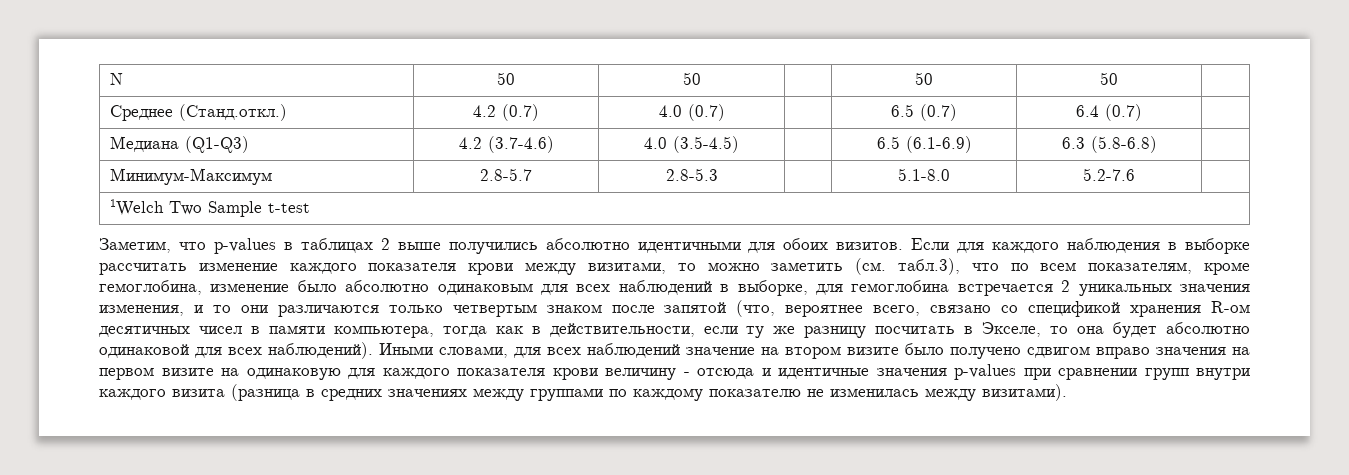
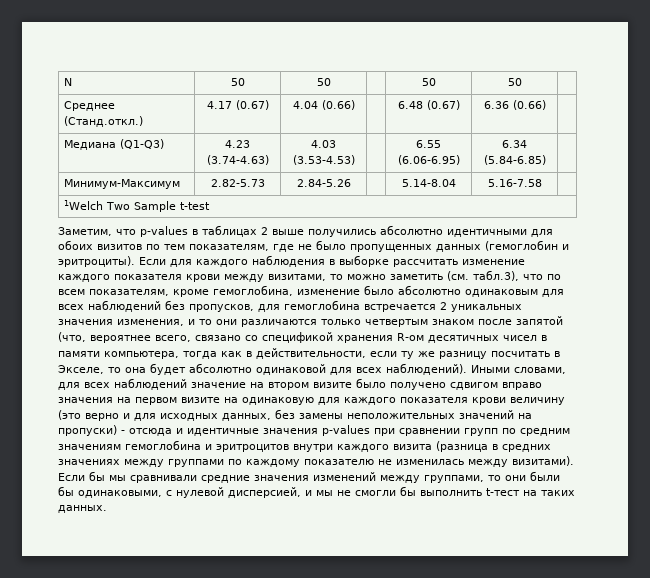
[473,104,539,121] [658,104,725,121] [891,104,957,121] [1076,104,1142,121] [109,136,249,153] [458,136,554,153] [644,136,739,153] [876,136,972,153] [1061,136,1157,153] [109,168,272,185] [480,168,532,181] [665,168,718,181] [898,168,950,181] [1083,168,1135,181] 4.2 (0.7) | 4.0 (0.7) | | 6.5 (0.7) | 6.4 (0.7) | // Медиана (Q1-Q3) | 4.2 (3.7-4.6) | 4.0 (3.5-4.5) | | 6.5 (6.1-6.9) | 6.3 (5.8-6.8) | // Минимум-Максимум | 2.8-5.7 | 2.8-5.3 | | 5.1-8.0 | 5.2-7.6 -> [206,100,269,110] [292,100,355,110] [397,100,460,110] [483,100,546,110] [64,139,165,150] [225,140,250,148] [206,155,269,165] [311,140,336,148] [292,155,355,165] [416,140,441,148] [397,155,460,165] [502,140,527,148] [483,155,546,165] [64,179,181,189] [210,179,265,187] [296,179,351,187] [401,179,456,187] [487,179,542,187] 4.17 (0.67) | 4.04 (0.66) | | 6.48 (0.67) | 6.36 (0.66) | // Медиана (Q1-Q3) | 4.23 (3.74-4.63) | 4.03 (3.53-4.53) | | 6.55 (6.06-6.95) | 6.34 (5.84-6.85) | // Минимум-Максимум | 2.82-5.73 | 2.84-5.26 | | 5.14-8.04 | 5.16-7.58
[836,242,904,250] визитов. -> [97,240,569,252] [58,256,135,267] визитов по тем показателям, где не было пропущенных данных (гемоглобин и эритроциты).
[720,280,808,296] в выборке, -> [165,300,254,312] без пропусков,
(676, 374) none -> [58,409,532,421] [58,425,117,436] (это верно и для исходных данных, без замены неположительных значений на пропуски)
(1189, 374) none -> [502,428,570,436] [58,440,289,452] по средним значениям гемоглобина и эритроцитов
(1067, 392) none -> [58,471,560,483] [58,486,575,498] [58,505,107,513] Если бы мы сравнивали средние значения изменений между группами, то они были бы одинаковыми, с нулевой дисперсией, и мы не смогли бы выполнить t-тест на таких данных.

